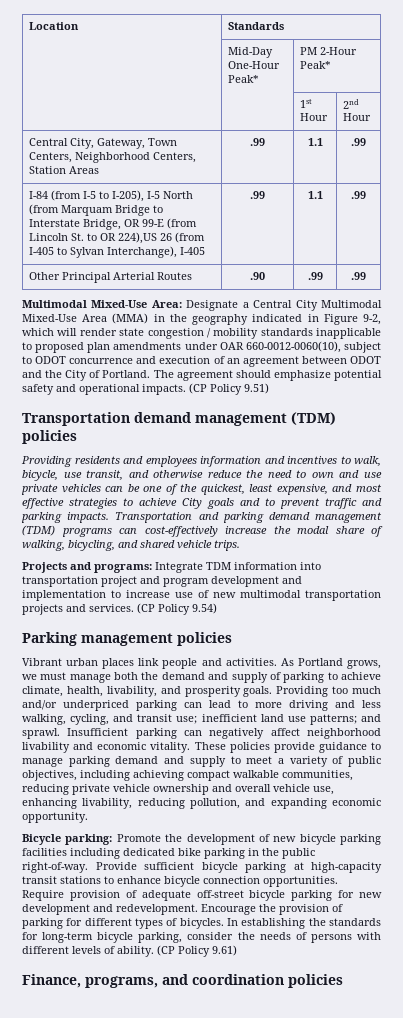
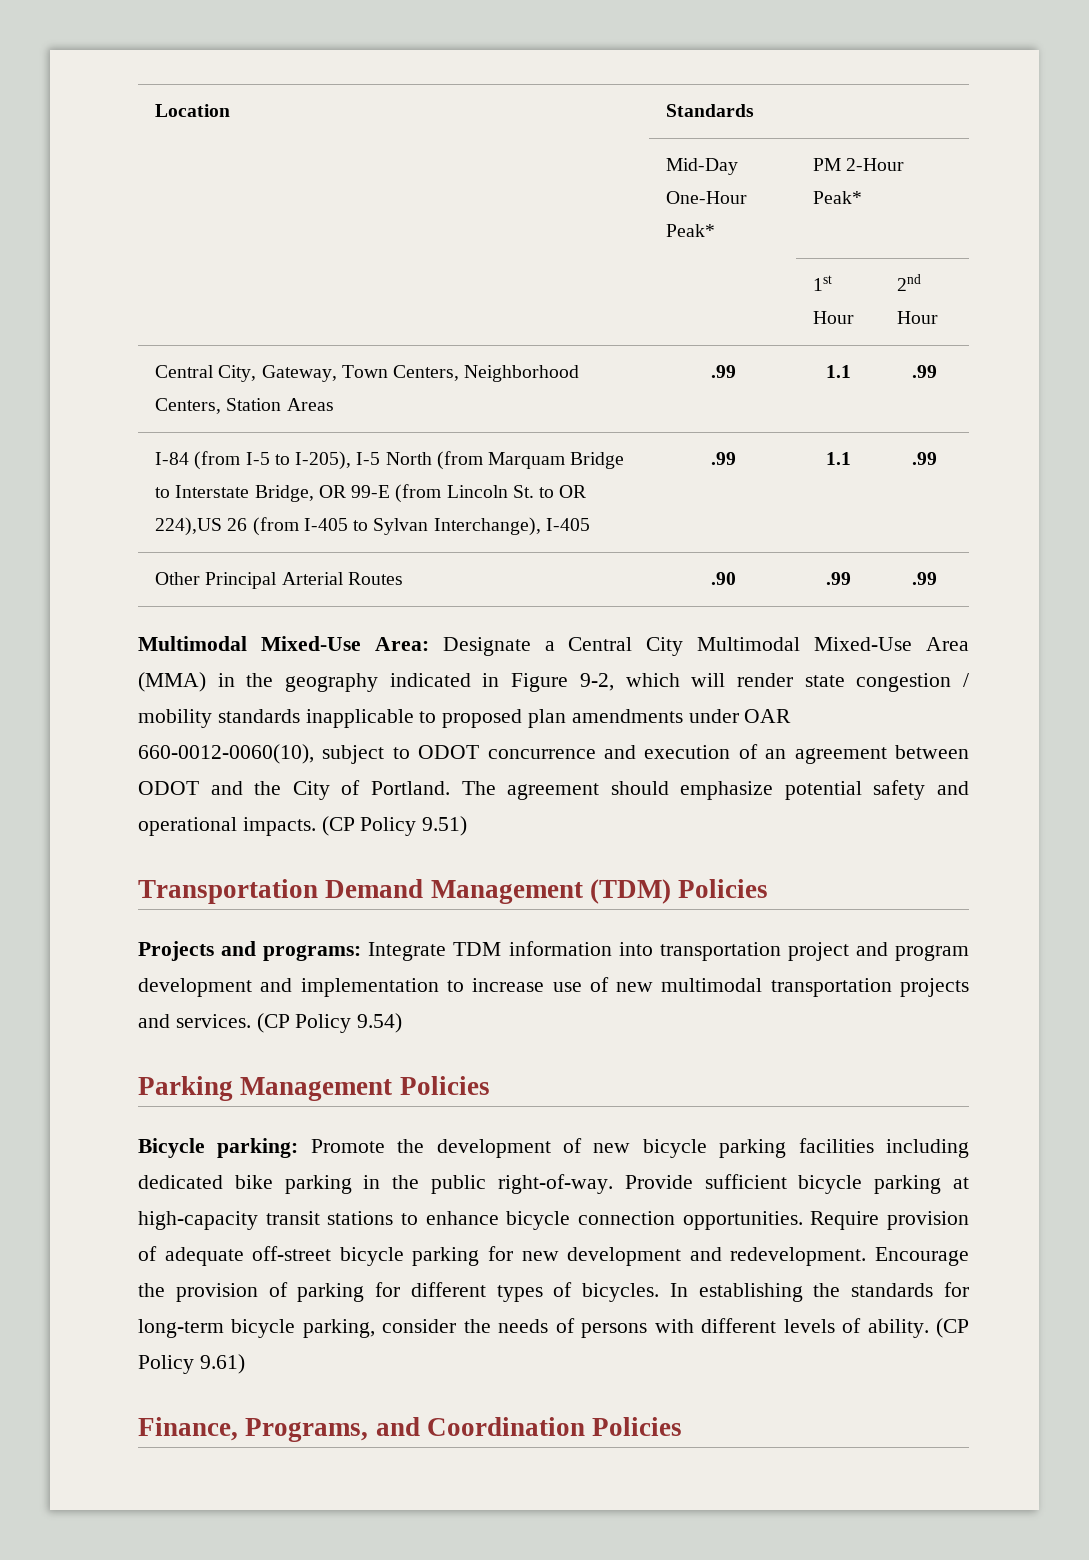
[134,412,336,426] [22,430,77,444] [21,456,381,467] [22,470,382,481] [21,484,382,495] [22,498,382,509] [21,512,382,523] [22,525,383,537] [22,540,240,551] demand management (TDM) policies // Providing residents and employees information and incentives to walk, bicycle, use transit, and otherwise reduce the need to own and use private vehicles can be one of the quickest, least expensive, and most effective strategies to achieve City goals and to prevent traffic and parking impacts. Transportation and parking demand management (TDM) programs can cost-effectively increase the modal share of walking, bicycling, and shared vehicle trips. -> [325,879,769,904] Demand Management (TDM) Policies
[81,632,232,646] [22,658,381,669] [22,672,382,683] [22,686,381,697] [22,700,381,711] [22,714,381,725] [22,728,382,739] [22,742,381,753] [22,756,381,767] [22,770,353,781] [22,784,334,795] [22,798,382,809] [22,812,88,823] management policies // Vibrant urban places link people and activities. As Portland grows, we must manage both the demand and supply of parking to achieve climate, health, livability, and prosperity goals. Providing too much and/or underpriced parking can lead to more driving and less walking, cycling, and transit use; inefficient land use patterns; and sprawl. Insufficient parking can negatively affect neighborhood livability and economic vitality. These policies provide guidance to manage parking demand and supply to meet a variety of public objectives, including achieving compact walkable communities, reducing private vehicle ownership and overall vehicle use, enhancing livability, reducing pollution, and expanding economic opportunity. -> [240,1076,490,1101] Management Policies
[85,974,343,988] programs, and coordination policies -> [245,1417,683,1442] Programs, and Coordination Policies

